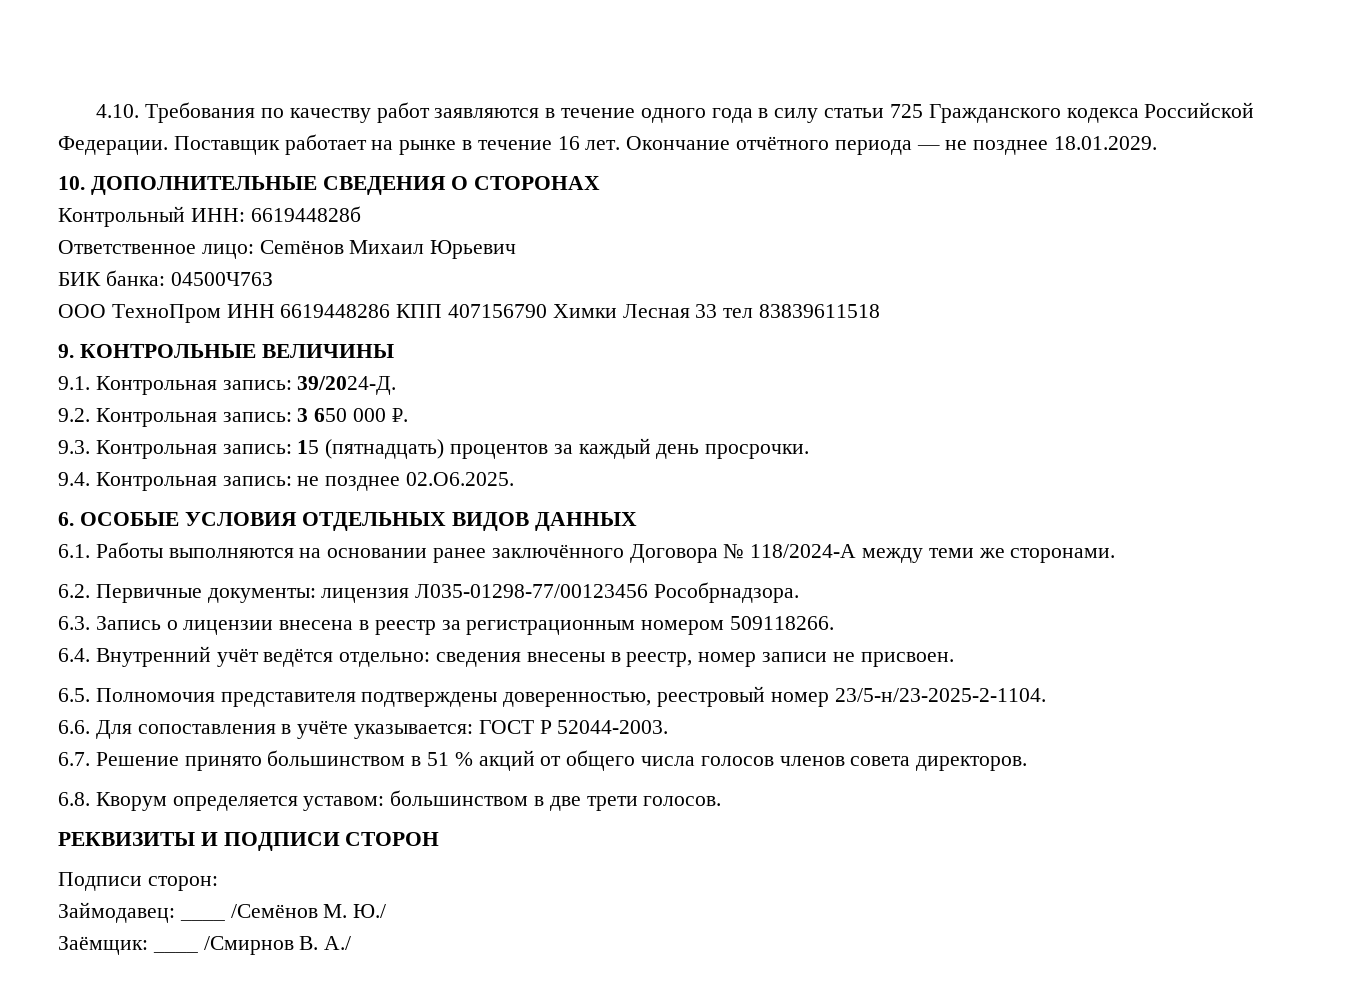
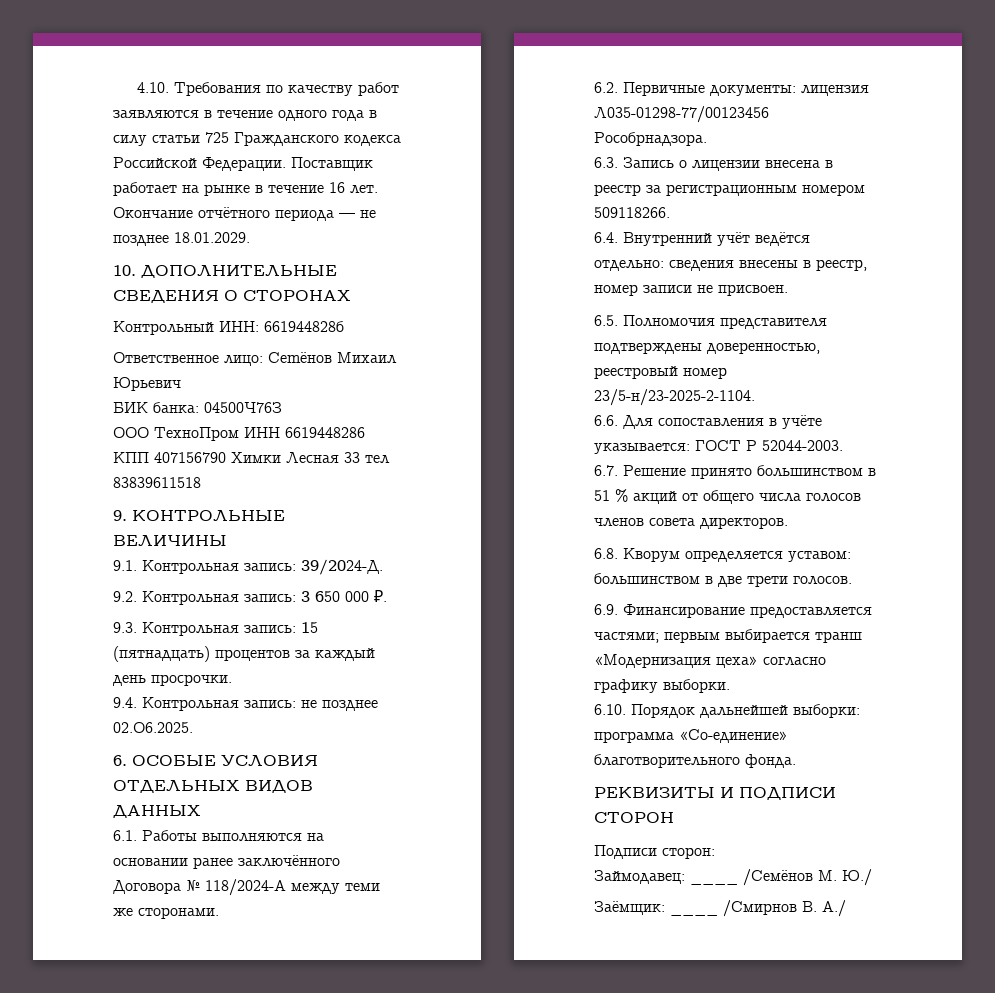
(722, 801) none -> [594,604,872,618] [594,629,862,643] [594,654,826,668] [594,679,730,693] [594,704,860,718] [594,729,788,743] [594,754,796,768] // 6.9. Финансирование предоставляется частями; первым выбирается транш «Модернизация цеха» согласно графику выборки. // 6.10. Порядок дальнейшей выборки: программа «Со-единение» благотворительного фонда.

